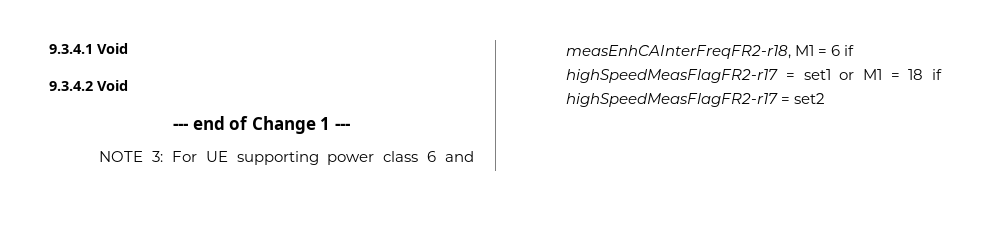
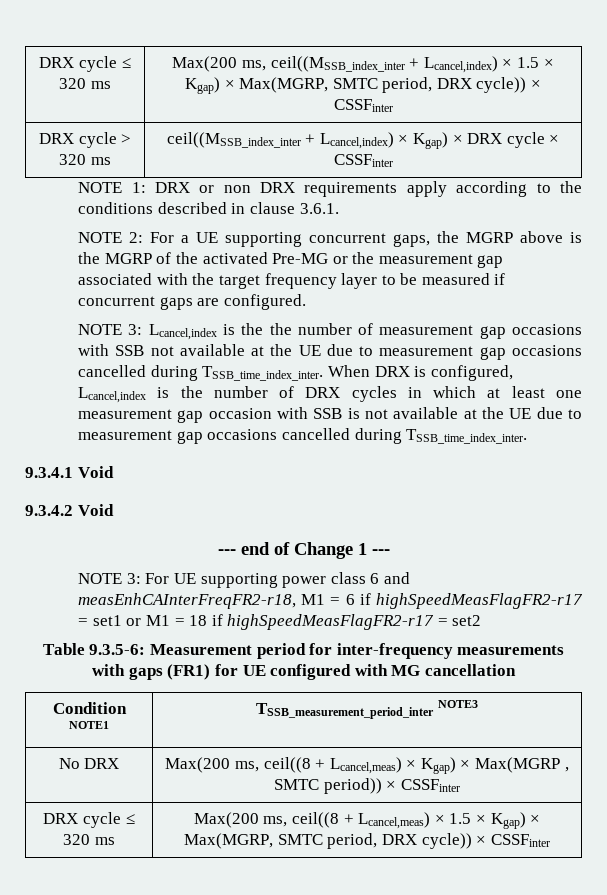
(49, 49) none -> [39,56,131,72] [59,78,111,89] [172,56,554,73] [184,77,542,94] [333,99,393,112] [38,132,132,148] [59,154,111,165] [166,132,560,149] [333,154,393,167] [78,181,582,197] [78,202,339,214] [78,231,583,247] [78,252,504,268] [78,273,506,289] [78,294,306,310] [78,323,582,340] [78,344,582,360] [78,365,513,381] [78,386,582,403] [78,407,582,423] [78,428,528,444] DRX cycle ≤ 320 ms | Max(200 ms, ceil((MSSB_index_inter + Lcancel,index) × 1.5 × Kgap) × Max(MGRP, SMTC period, DRX cycle)) × CSSFinter // DRX cycle > 320 ms | ceil((MSSB_index_inter + Lcancel,index) × Kgap) × DRX cycle × CSSFinter // NOTE 1: DRX or non DRX requirements apply according to the conditions described in clause 3.6.1. // NOTE 2: For a UE supporting concurrent gaps, the MGRP above is the MGRP of the activated Pre-MG or the measurement gap associated with the target frequency layer to be measured if concurrent gaps are configured. // NOTE 3: Lcancel,index is the the number of measurement gap occasions with SSB not available at the UE due to measurement gap occasions cancelled during TSSB_time_index_inter. When DRX is configured, Lcancel,index is the number of DRX cycles in which at least one measurement gap occasion with SSB is not available at the UE due to measurement gap occasions cancelled during TSSB_time_index_inter. //
(826, 98) none -> [42,643,565,659] [92,664,516,680] [52,702,127,714] [69,721,109,729] [256,700,478,719] [58,758,120,769] [165,757,569,774] [274,778,460,794] [43,812,135,828] [63,834,115,845] [193,812,541,829] [184,833,550,849] // Table 9.3.5-6: Measurement period for inter-frequency measurements with gaps (FR1) for UE configured with MG cancellation // Condition NOTE1 | TSSB_measurement_period_inter NOTE3 // No DRX | Max(200 ms, ceil((8 + Lcancel,meas) × Kgap) × Max(MGRP , SMTC period)) × CSSFinter // DRX cycle ≤ 320 ms | Max(200 ms, ceil((8 + Lcancel,meas) × 1.5 × Kgap) × Max(MGRP, SMTC period, DRX cycle)) × CSSFinter

